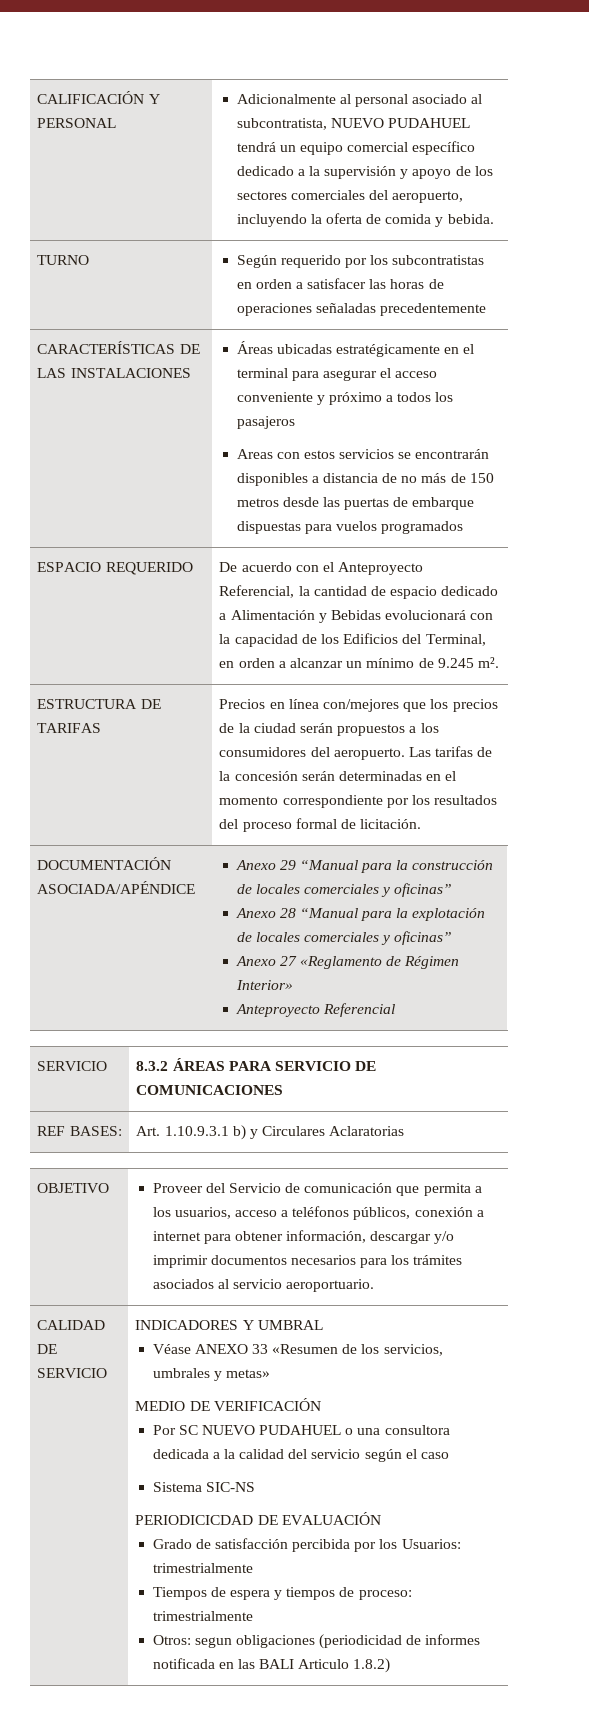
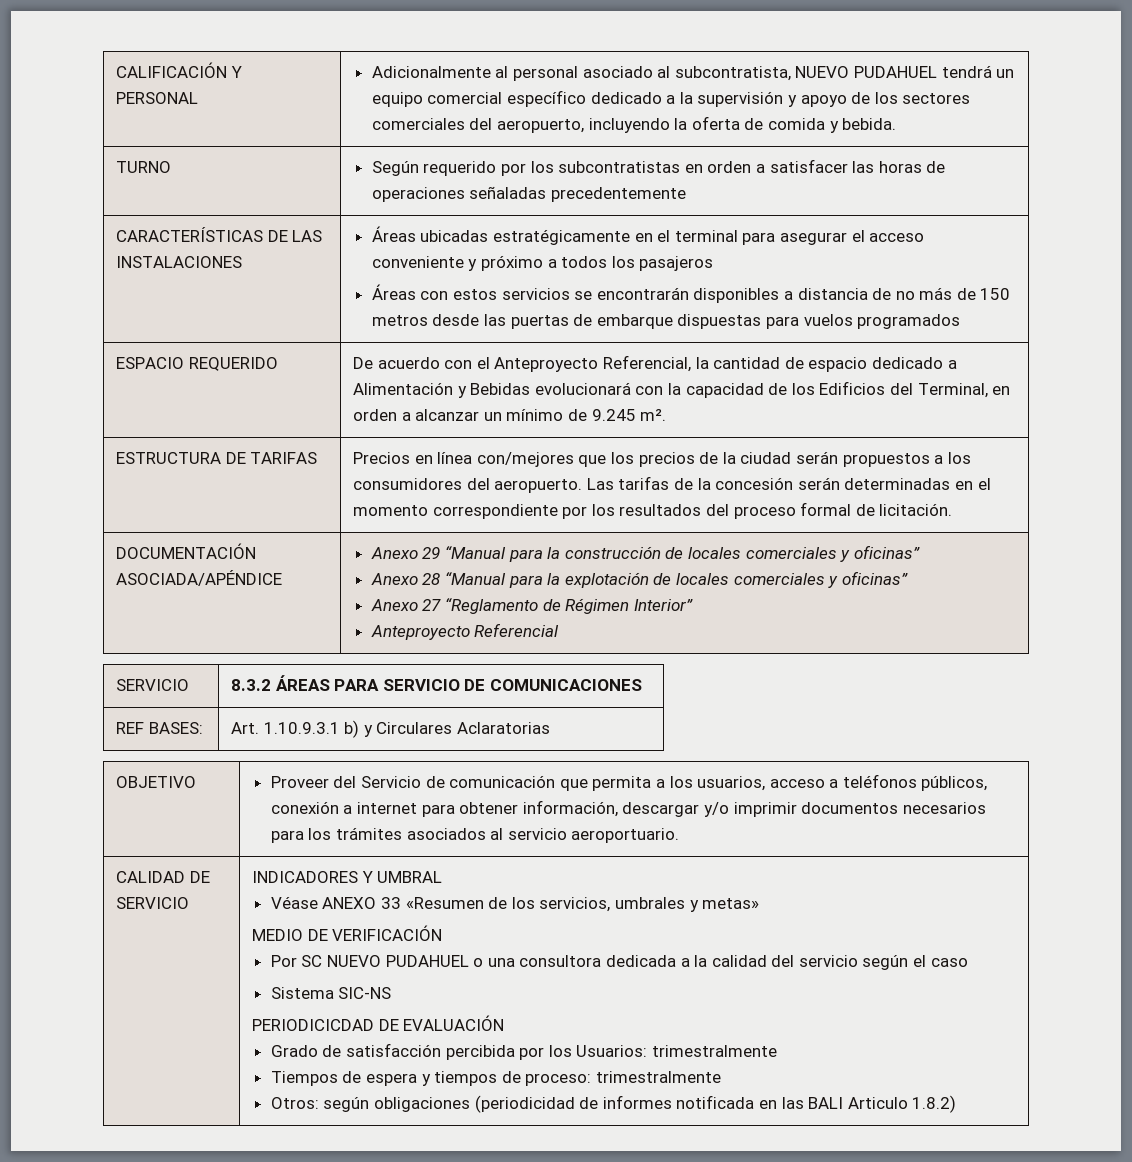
[236,449,273,459] Areas -> [371,284,416,300] Áreas
[299,956,382,969] «Reglamento -> [444,598,538,614] “Reglamento
[235,980,293,990] Interior» -> [633,599,693,611] Interior”
[152,1563,253,1573] trimestrialmente -> [651,1045,777,1057] trimestralmente
[152,1611,253,1621] trimestrialmente -> [595,1071,721,1083] trimestralmente
[194,1637,232,1648] segun -> [323,1097,370,1112] según

